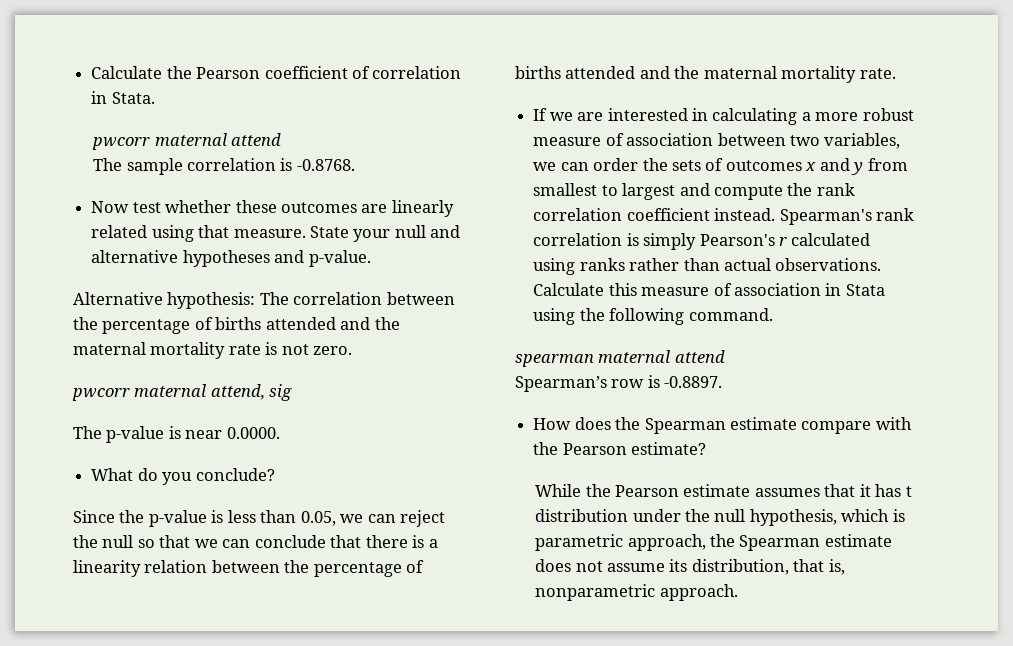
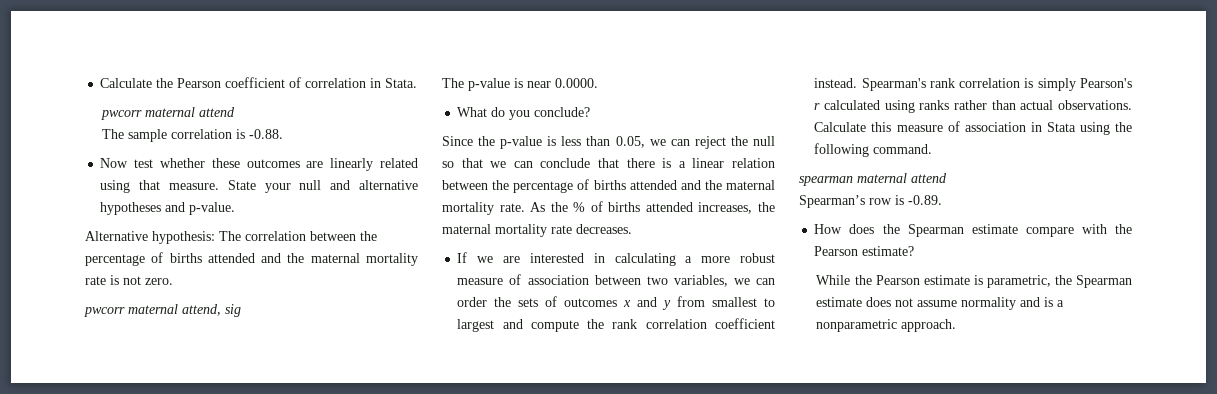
[296,159,355,171] -0.8768. -> [249,129,284,139] -0.88.
[73,560,141,577] linearity -> [692,158,725,168] linear
(896, 73) none -> [530,201,775,214] [442,224,632,237] As the % of births attended increases, the maternal mortality rate decreases.
[664,376,723,388] -0.8897. -> [908,195,942,205] -0.89.
[754,484,912,497] [535,509,905,526] [535,534,706,551] assumes that it has t distribution under the null hypothesis, which is parametric approach, -> [973,275,1051,288] is parametric,
[669,559,845,575] its distribution, that is, -> [961,297,1065,310] normality and is a

